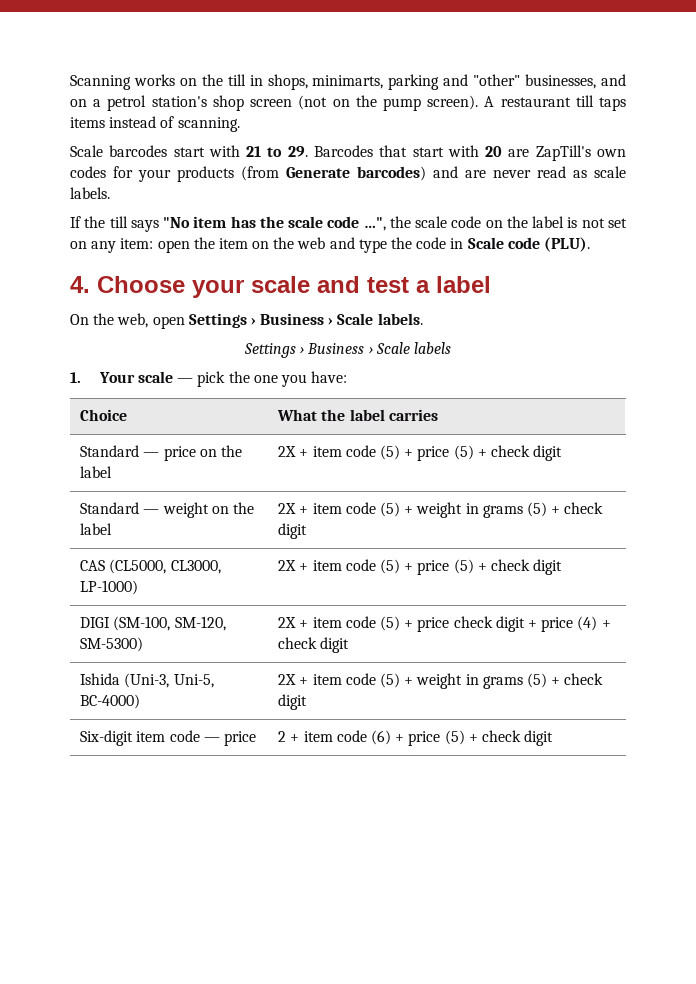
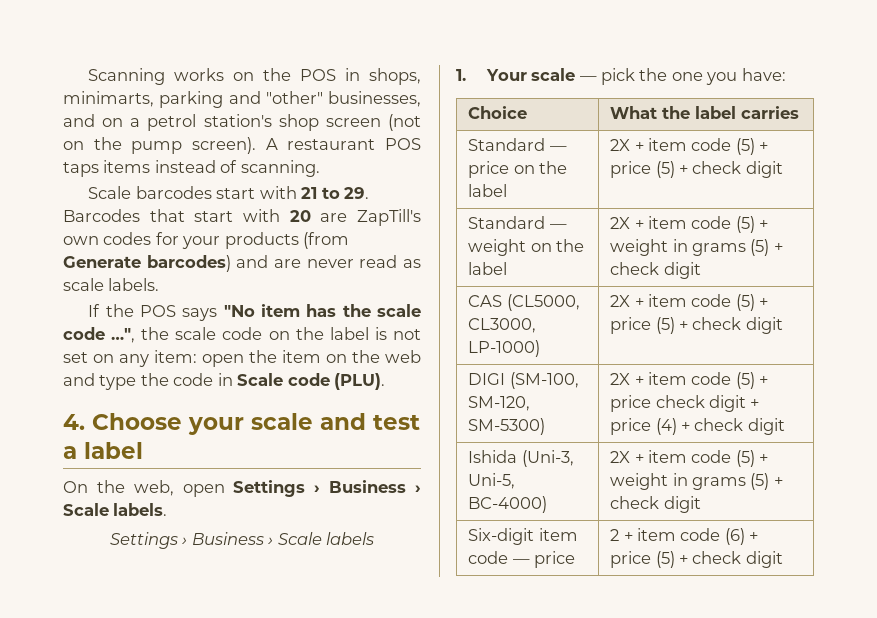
[227,74,246,86] till -> [300,69,337,81] POS
[575,95,594,107] till -> [385,138,421,150] POS
[109,216,128,228] till -> [140,305,177,317] POS

